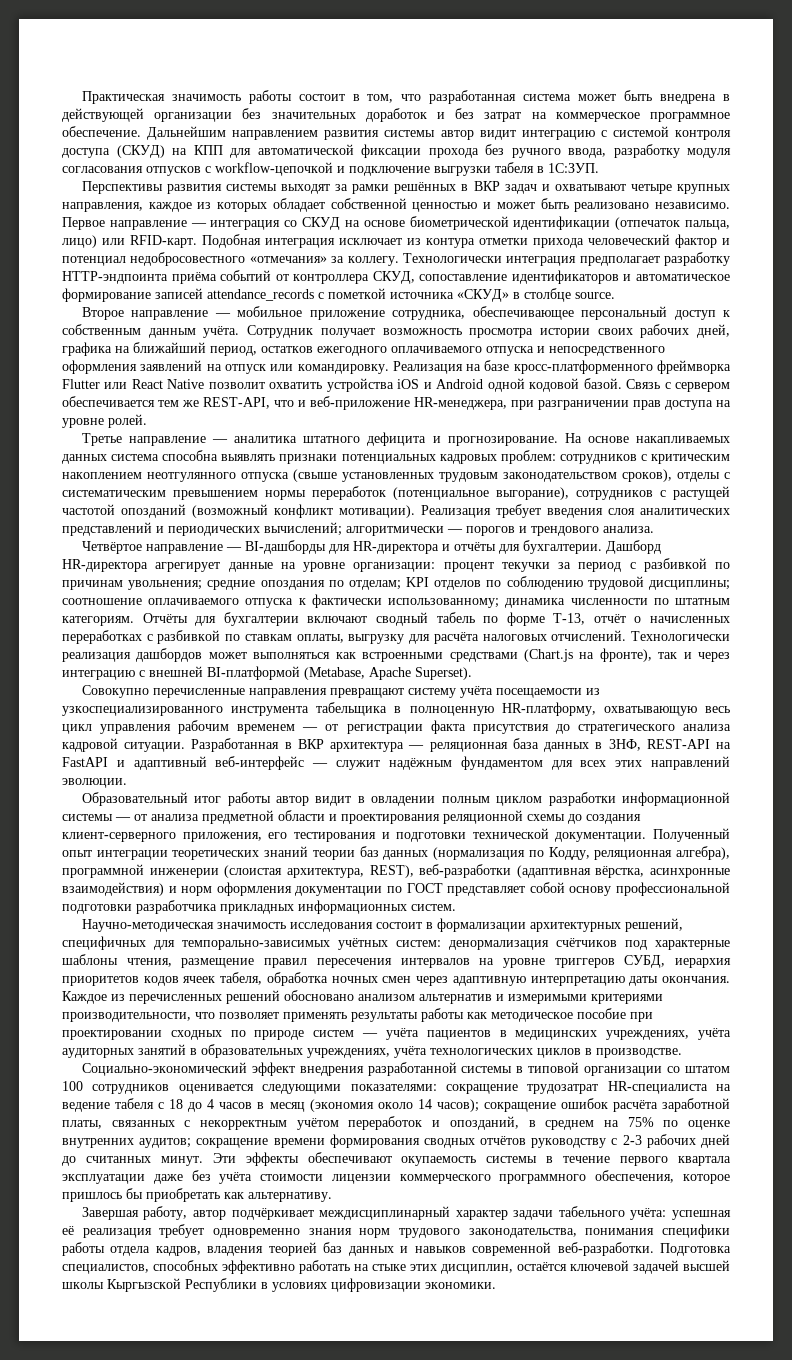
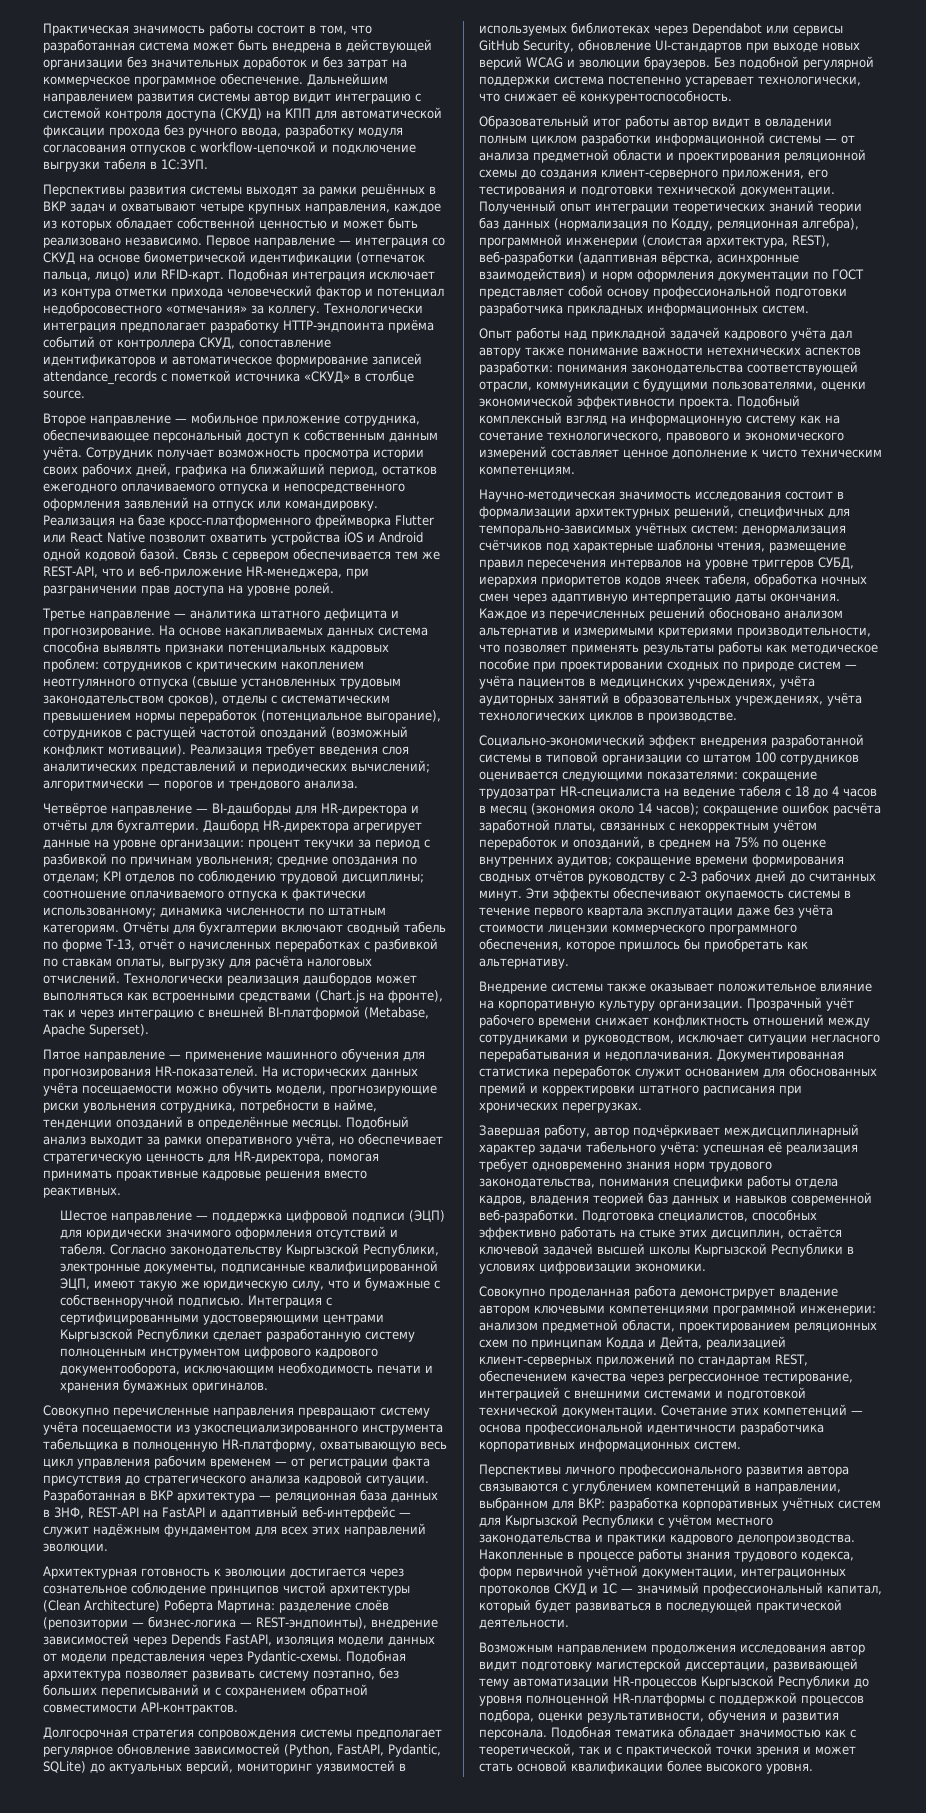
(472, 673) none -> [43,1048,425,1062] [43,1065,418,1079] [43,1082,437,1096] [43,1099,377,1113] [43,1116,409,1130] [43,1133,443,1147] [43,1151,379,1164] [43,1170,367,1181] [43,1187,121,1198] [60,1209,446,1223] [60,1226,399,1240] [60,1243,440,1257] [60,1260,439,1274] [60,1277,441,1291] [60,1294,333,1308] [60,1312,385,1325] [60,1328,416,1342] [60,1346,379,1359] [60,1362,434,1376] [60,1379,269,1393] // Пятое направление — применение машинного обучения для прогнозирования HR-показателей. На исторических данных учёта посещаемости можно обучить модели, прогнозирующие риски увольнения сотрудника, потребности в найме, тенденции опозданий в определённые месяцы. Подобный анализ выходит за рамки оперативного учёта, но обеспечивает стратегическую ценность для HR-директора, помогая принимать проактивные кадровые решения вместо реактивных. // Шестое направление — поддержка цифровой подписи (ЭЦП) для юридически значимого оформления отсутствий и табеля. Согласно законодательству Кыргызской Республики, электронные документы, подписанные квалифицированной ЭЦП, имеют такую же юридическую силу, что и бумажные с собственноручной подписью. Интеграция с сертифицированными удостоверяющими центрами Кыргызской Республики сделает разработанную систему полноценным инструментом цифрового кадрового документооборота, исключающим необходимость печати и хранения бумажных оригиналов.
(127, 783) none -> [43,1566,404,1579] [43,1582,410,1596] [43,1599,389,1613] [43,1616,438,1630] [43,1633,435,1647] [43,1650,406,1664] [43,1667,399,1681] [43,1684,368,1698] [43,1702,238,1715] [43,1727,442,1740] [43,1743,441,1757] [43,1760,406,1774] [479,22,843,36] [479,39,860,53] [479,56,874,70] [479,76,861,87] [479,90,732,104] // Архитектурная готовность к эволюции достигается через сознательное соблюдение принципов чистой архитектуры (Clean Architecture) Роберта Мартина: разделение слоёв (репозитории — бизнес-логика — REST-эндпоинты), внедрение зависимостей через Depends FastAPI, изоляция модели данных от модели представления через Pydantic-схемы. Подобная архитектура позволяет развивать систему поэтапно, без больших переписываний и с сохранением обратной совместимости API-контрактов. // Долгосрочная стратегия сопровождения системы предполагает регулярное обновление зависимостей (Python, FastAPI, Pydantic, SQLite) до актуальных версий, мониторинг уязвимостей в используемых библиотеках через Dependabot или сервисы GitHub Security, обновление UI-стандартов при выходе новых версий WCAG и эволюции браузеров. Без подобной регулярной поддержки система постепенно устаревает технологически, что снижает её конкурентоспособность.
(456, 907) none -> [479,327,852,341] [479,347,861,358] [479,361,858,375] [479,378,866,392] [479,395,800,409] [479,412,840,426] [479,432,844,443] [479,446,882,460] [479,466,575,476] // Опыт работы над прикладной задачей кадрового учёта дал автору также понимание важности нетехнических аспектов разработки: понимания законодательства соответствующей отрасли, коммуникации с будущими пользователями, оценки экономической эффективности проекта. Подобный комплексный взгляд на информационную систему как на сочетание технологического, правового и экономического измерений составляет ценное дополнение к чисто техническим компетенциям.
(332, 1197) none -> [479,981,872,994] [479,997,854,1011] [479,1014,870,1028] [479,1034,880,1045] [479,1048,844,1062] [479,1065,877,1079] [479,1082,802,1096] [479,1102,642,1113] // Внедрение системы также оказывает положительное влияние на корпоративную культуру организации. Прозрачный учёт рабочего времени снижает конфликтность отношений между сотрудниками и руководством, исключает ситуации негласного перерабатывания и недоплачивания. Документированная статистика переработок служит основанием для обоснованных премий и корректировки штатного расписания при хронических перегрузках.
(496, 1285) none -> [479,1285,838,1299] [479,1302,876,1316] [479,1319,877,1333] [479,1336,786,1350] [479,1353,808,1367] [479,1370,853,1384] [479,1387,806,1401] [479,1404,863,1418] [479,1421,824,1435] [479,1439,741,1452] [479,1464,849,1477] [479,1480,841,1494] [479,1497,881,1511] [479,1514,773,1528] [479,1534,855,1545] [479,1548,854,1562] [479,1565,846,1579] [479,1582,882,1596] [479,1599,842,1613] [479,1619,569,1629] [479,1642,865,1655] [479,1658,858,1672] [479,1675,869,1689] [479,1692,864,1706] [479,1709,839,1723] [479,1726,856,1740] [479,1743,856,1757] [479,1760,813,1774] // Совокупно проделанная работа демонстрирует владение автором ключевыми компетенциями программной инженерии: анализом предметной области, проектированием реляционных схем по принципам Кодда и Дейта, реализацией клиент-серверных приложений по стандартам REST, обеспечением качества через регрессионное тестирование, интеграцией с внешними системами и подготовкой технической документации. Сочетание этих компетенций — основа профессиональной идентичности разработчика корпоративных информационных систем. // Перспективы личного профессионального развития автора связываются с углублением компетенций в направлении, выбранном для ВКР: разработка корпоративных учётных систем для Кыргызской Республики с учётом местного законодательства и практики кадрового делопроизводства. Накопленные в процессе работы знания трудового кодекса, форм первичной учётной документации, интеграционных протоколов СКУД и 1С — значимый профессиональный капитал, который будет развиваться в последующей практической деятельности. // Возможным направлением продолжения исследования автор видит подготовку магистерской диссертации, развивающей тему автоматизации HR-процессов Кыргызской Республики до уровня полноценной HR-платформы с поддержкой процессов подбора, оценки результативности, обучения и развития персонала. Подобная тематика обладает значимостью как с теоретической, так и с практической точки зрения и может стать основой квалификации более высокого уровня.

